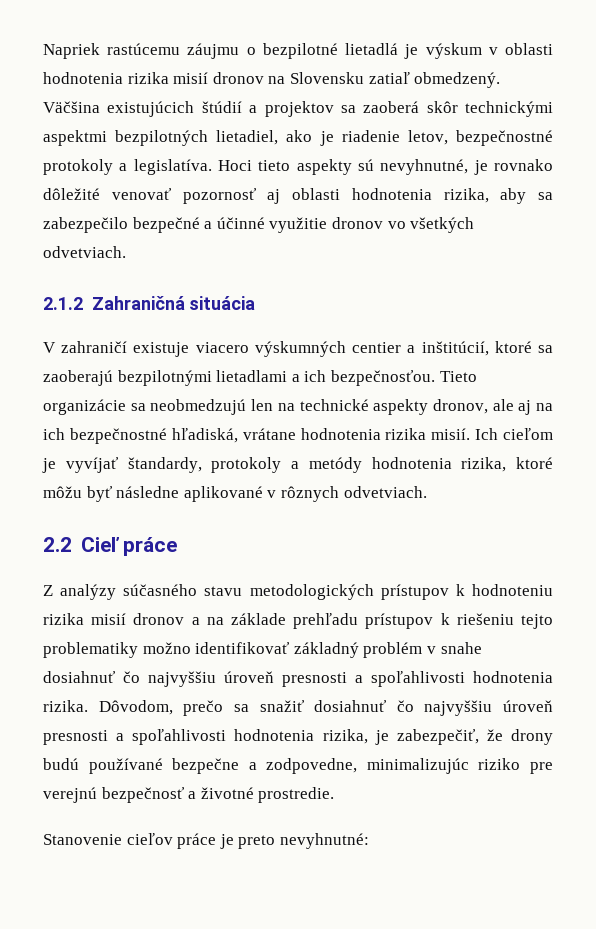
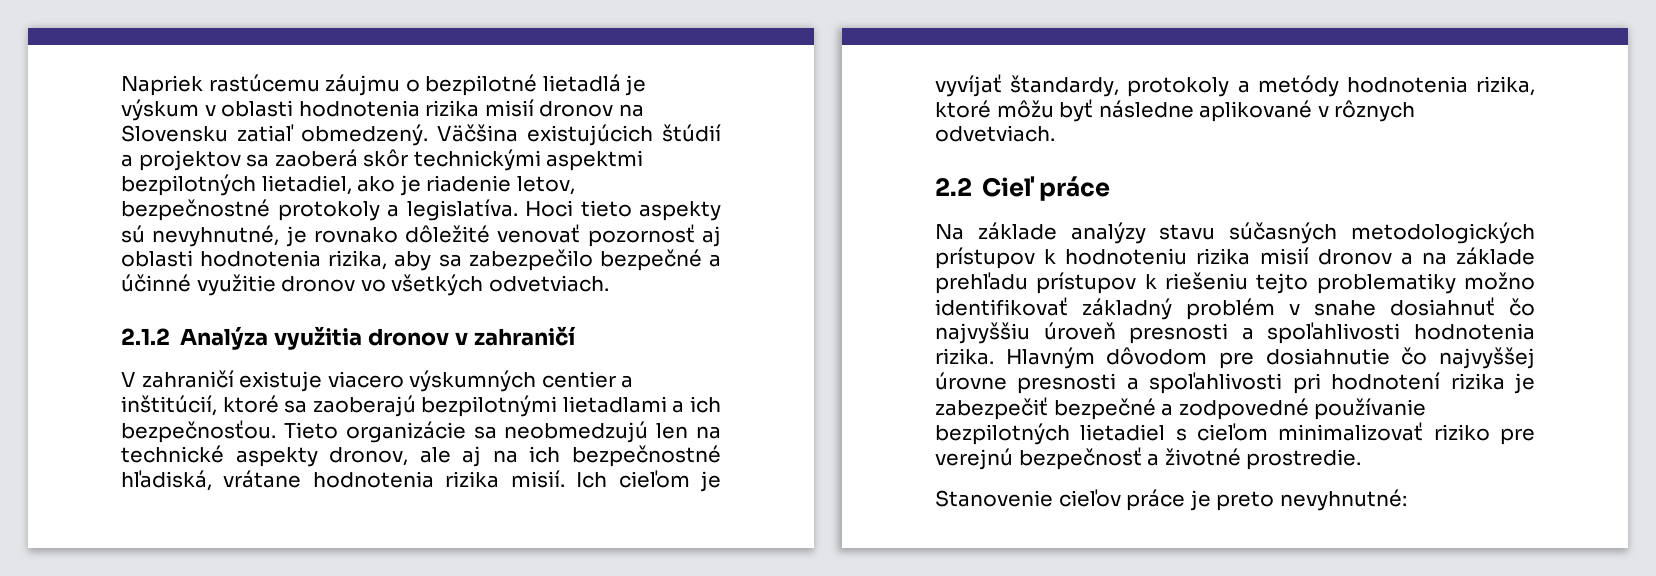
[91,296,256,310] Zahraničná situácia -> [180,326,577,350] Analýza využitia dronov v zahraničí
[43,584,243,600] Z analýzy súčasného stavu -> [935,222,1338,244] Na základe analýzy stavu súčasných
[98,700,553,716] [43,729,553,745] [43,758,469,774] Dôvodom, prečo sa snažiť dosiahnuť čo najvyššiu úroveň presnosti a spoľahlivosti hodnotenia rizika, je zabezpečiť, že drony budú používané bezpečne a zodpovedne, minimalizujúc -> [1005,347,1535,369] [935,372,1535,394] [935,397,1427,420] [935,422,1424,445] Hlavným dôvodom pre dosiahnutie čo najvyššej úrovne presnosti a spoľahlivosti pri hodnotení rizika je zabezpečiť bezpečné a zodpovedné používanie bezpilotných lietadiel s cieľom minimalizovať

